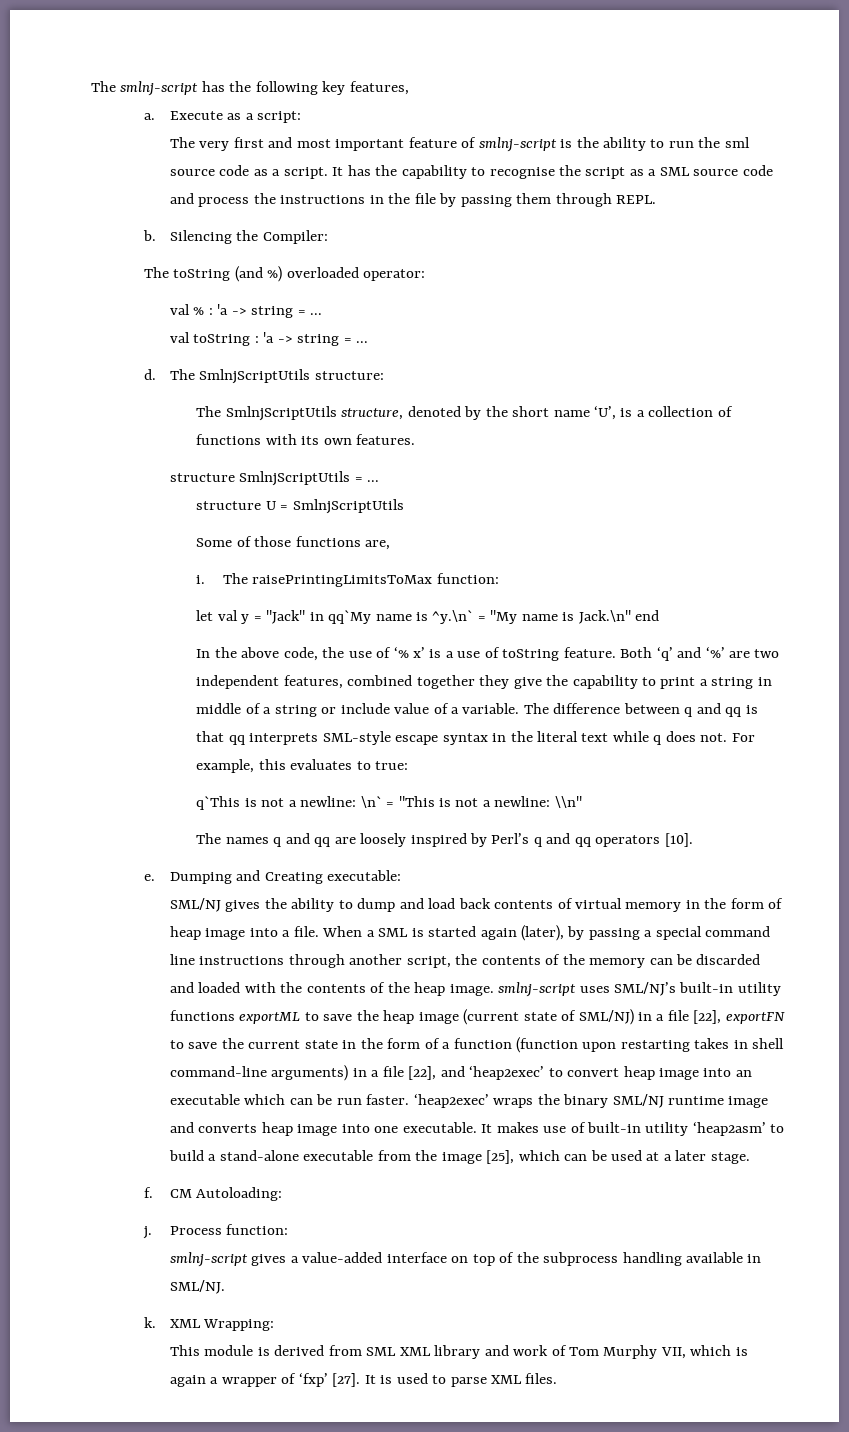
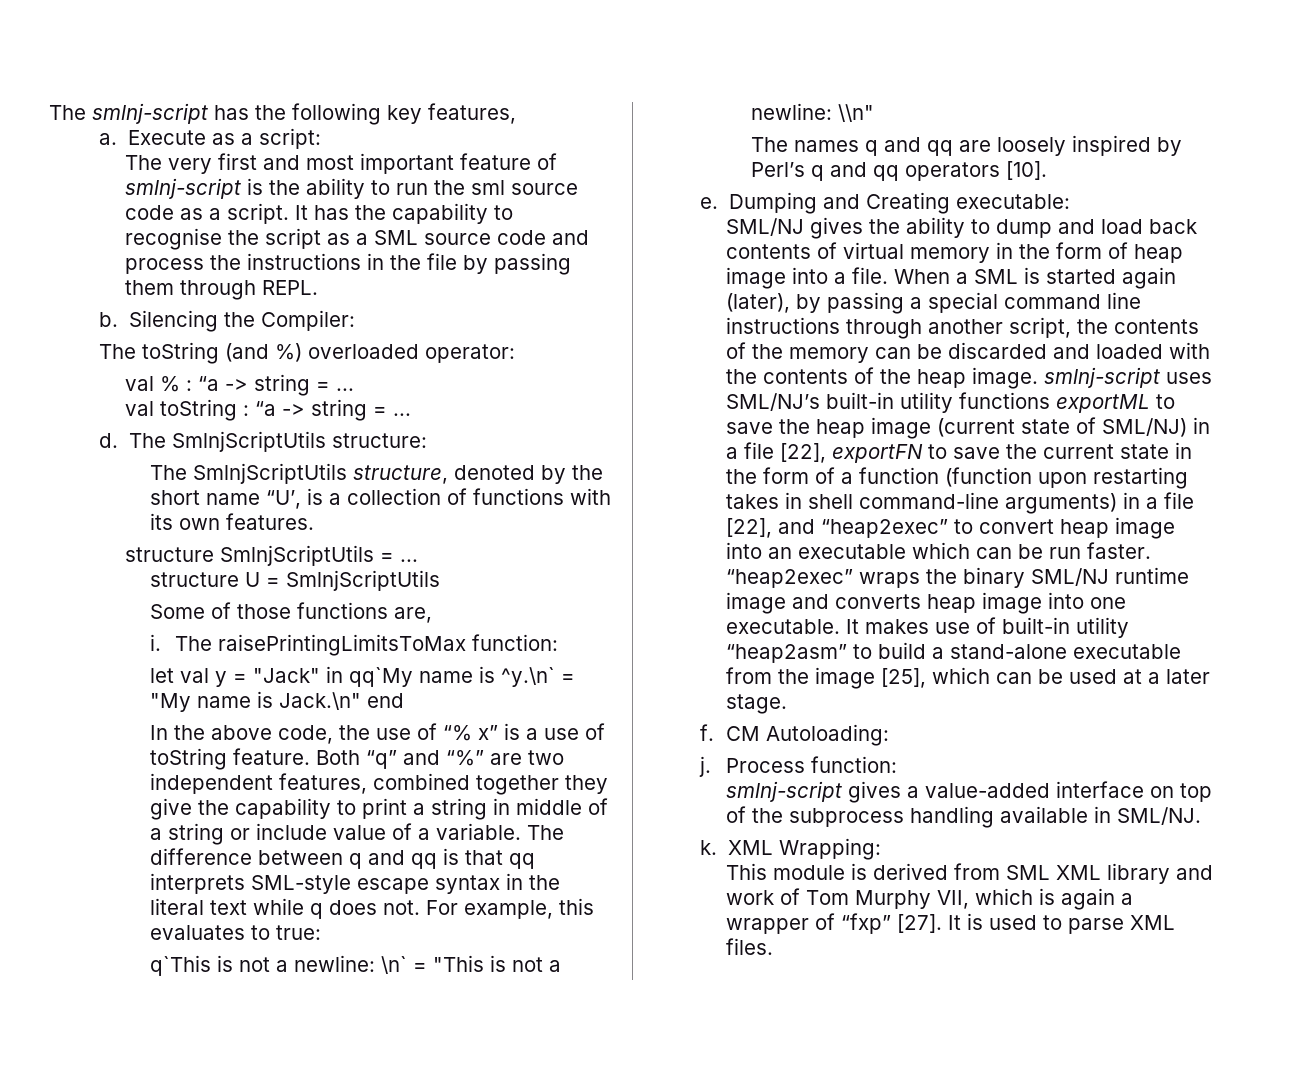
[217,304,229,315] 'a -> [197,376,219,391] “a
[263,332,275,343] 'a -> [254,401,276,416] “a
[593,406,616,420] ‘U’, -> [265,490,301,509] “U’,
[393,647,425,658] ‘% x’ -> [442,725,498,741] “% x”
[656,647,725,661] ‘q’ and ‘%’ -> [365,750,484,769] “q” and “%”
[469,1066,545,1080] ‘heap2exec’ -> [820,519,948,538] “heap2exec”
[413,1094,489,1108] ‘heap2exec’ -> [725,569,853,588] “heap2exec”
[692,1122,766,1136] ‘heap2asm’ -> [725,644,847,663] “heap2asm”
[298,1373,328,1387] ‘fxp’ -> [840,913,891,934] “fxp”

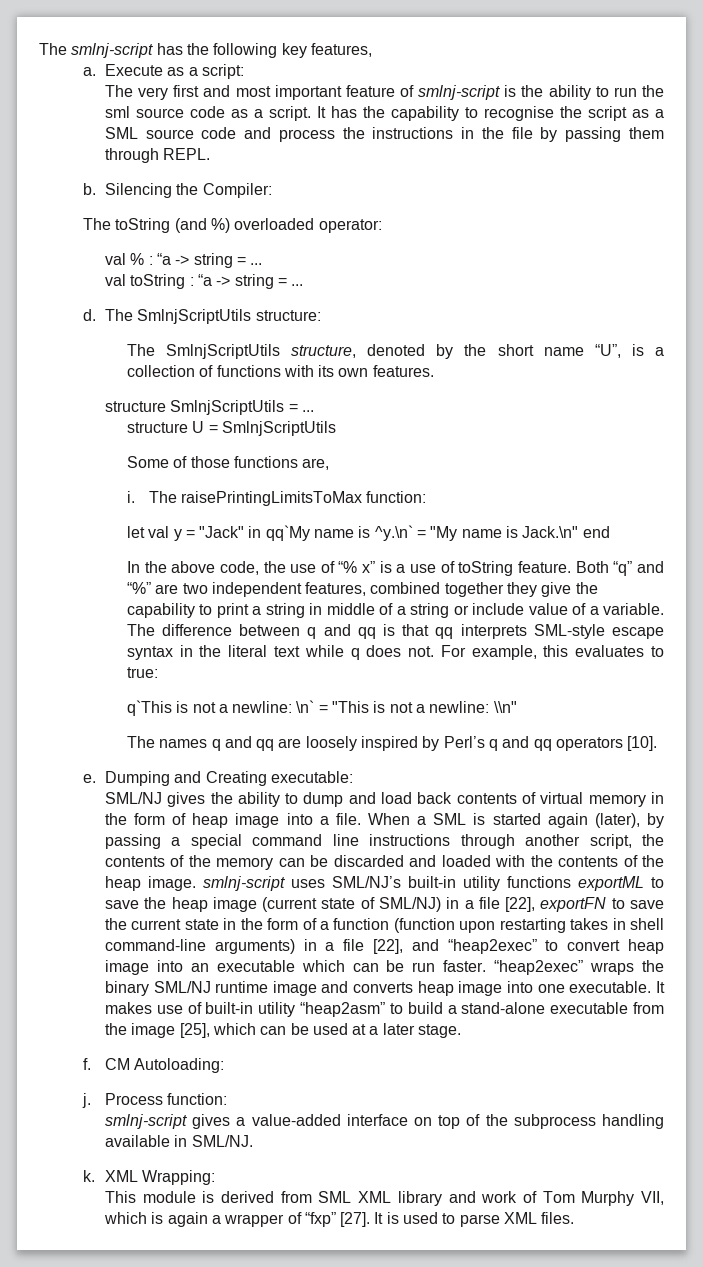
[265,490,301,509] “U’, -> [594,344,621,358] “U”,

